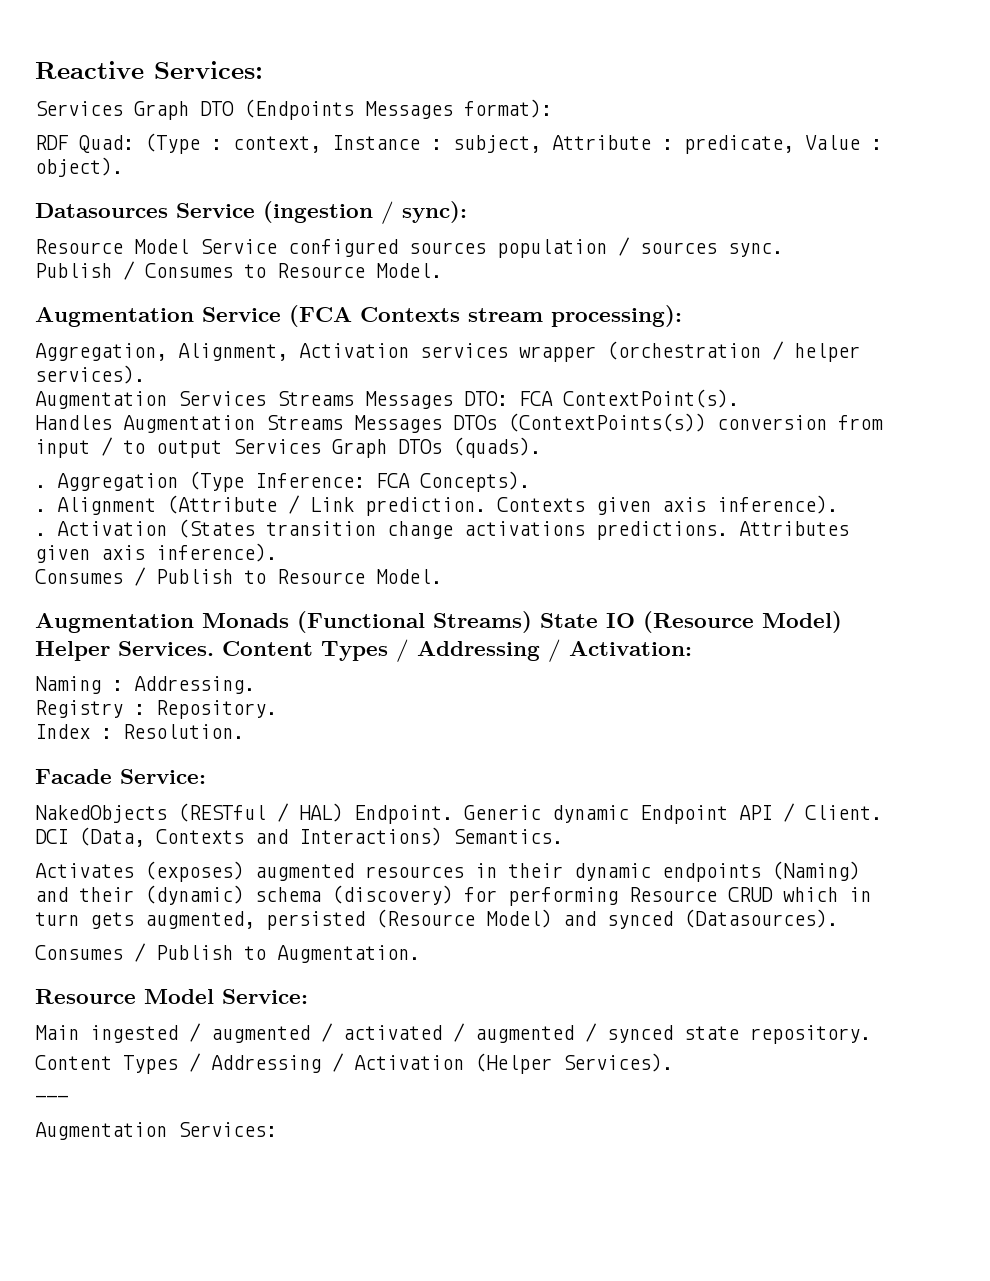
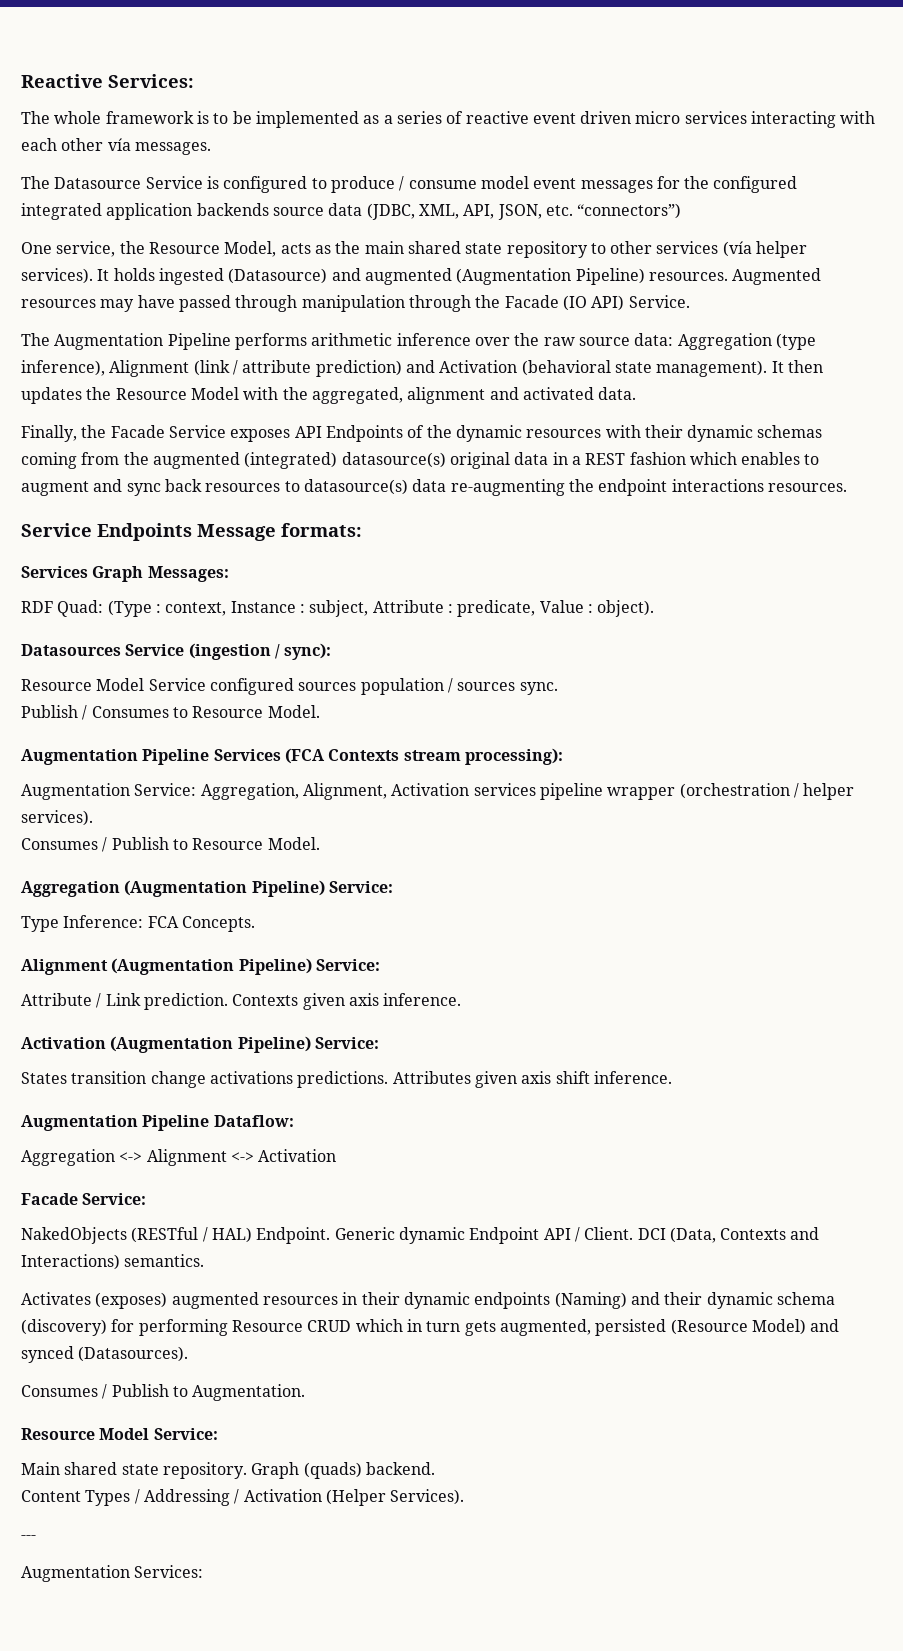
[35,99,552,120] Services Graph DTO (Endpoints Messages format): -> [21,111,876,128] [21,138,211,155] [21,176,798,193] [21,203,682,220] [21,241,808,258] [21,268,822,285] [21,295,690,312] [21,333,816,350] [21,360,823,377] [21,387,637,404] [21,425,823,442] [21,452,820,469] [21,479,847,496] [21,523,362,541] [21,566,229,582] The whole framework is to be implemented as a series of reactive event driven micro services interacting with each other vía messages. // The Datasource Service is configured to produce / consume model event messages for the configured integrated application backends source data (JDBC, XML, API, JSON, etc. “connectors”) // One service, the Resource Model, acts as the main shared state repository to other services (vía helper services). It holds ingested (Datasource) and augmented (Augmentation Pipeline) resources. Augmented resources may have passed through manipulation through the Facade (IO API) Service. // The Augmentation Pipeline performs arithmetic inference over the raw source data: Aggregation (type inference), Alignment (link / attribute prediction) and Activation (behavioral state management). It then updates the Resource Model with the aggregated, alignment and activated data. // Finally, the Facade Service exposes API Endpoints of the dynamic resources with their dynamic schemas coming from the augmented (integrated) datasource(s) original data in a REST fashion which enables to augment and sync back resources to datasource(s) data re-augmenting the endpoint interactions resources. // Service Endpoints Message formats: // Services Graph Messages:
[202,307,281,322] Service -> [142,749,281,765] Pipeline Services
(682, 316) none -> [21,783,197,800] Augmentation Service:
(508, 350) none -> [539,783,603,800] pipeline
[35,389,739,409] [35,413,883,433] [35,437,541,458] [35,471,530,492] [35,495,838,516] [35,519,849,540] [35,543,277,563] // Augmentation Services Streams Messages DTO: FCA ContextPoint(s). // Handles Augmentation Streams Messages DTOs (ContextPoints(s)) conversion from input / to output Services Graph DTOs (quads). // . Aggregation (Type Inference: FCA Concepts). // . Alignment (Attribute / Link prediction. Contexts given axis inference). // . Activation (States transition change activations predictions. Attributes given axis inference). -> (93, 818) none
[35,611,842,633] [35,639,692,662] [35,676,255,694] [35,700,277,719] [35,724,244,739] Augmentation Monads (Functional Streams) State IO (Resource Model) Helper Services. Content Types / Addressing / Activation: // Naming : Addressing. // Registry : Repository. // Index : Resolution. -> [21,880,393,897] [21,915,255,932] [21,958,380,975] [21,993,462,1010] [21,1036,379,1053] [21,1071,672,1088] [21,1115,294,1131] [21,1149,337,1166] Aggregation (Augmentation Pipeline) Service: // Type Inference: FCA Concepts. // Alignment (Augmentation Pipeline) Service: // Attribute / Link prediction. Contexts given axis inference. // Activation (Augmentation Pipeline) Service: // States transition change activations predictions. Attributes given axis shift inference. // Augmentation Pipeline Dataflow: // Aggregation <-> Alignment <-> Activation
[453,829,563,844] Semantics. -> [124,1254,205,1267] semantics.
[145,885,244,905] (dynamic) -> [706,1292,773,1309] dynamic
[90,1023,673,1043] ingested / augmented / activated / augmented / synced -> [64,1462,118,1475] shared
(871, 1034) none -> [251,1462,435,1479] Graph (quads) backend.

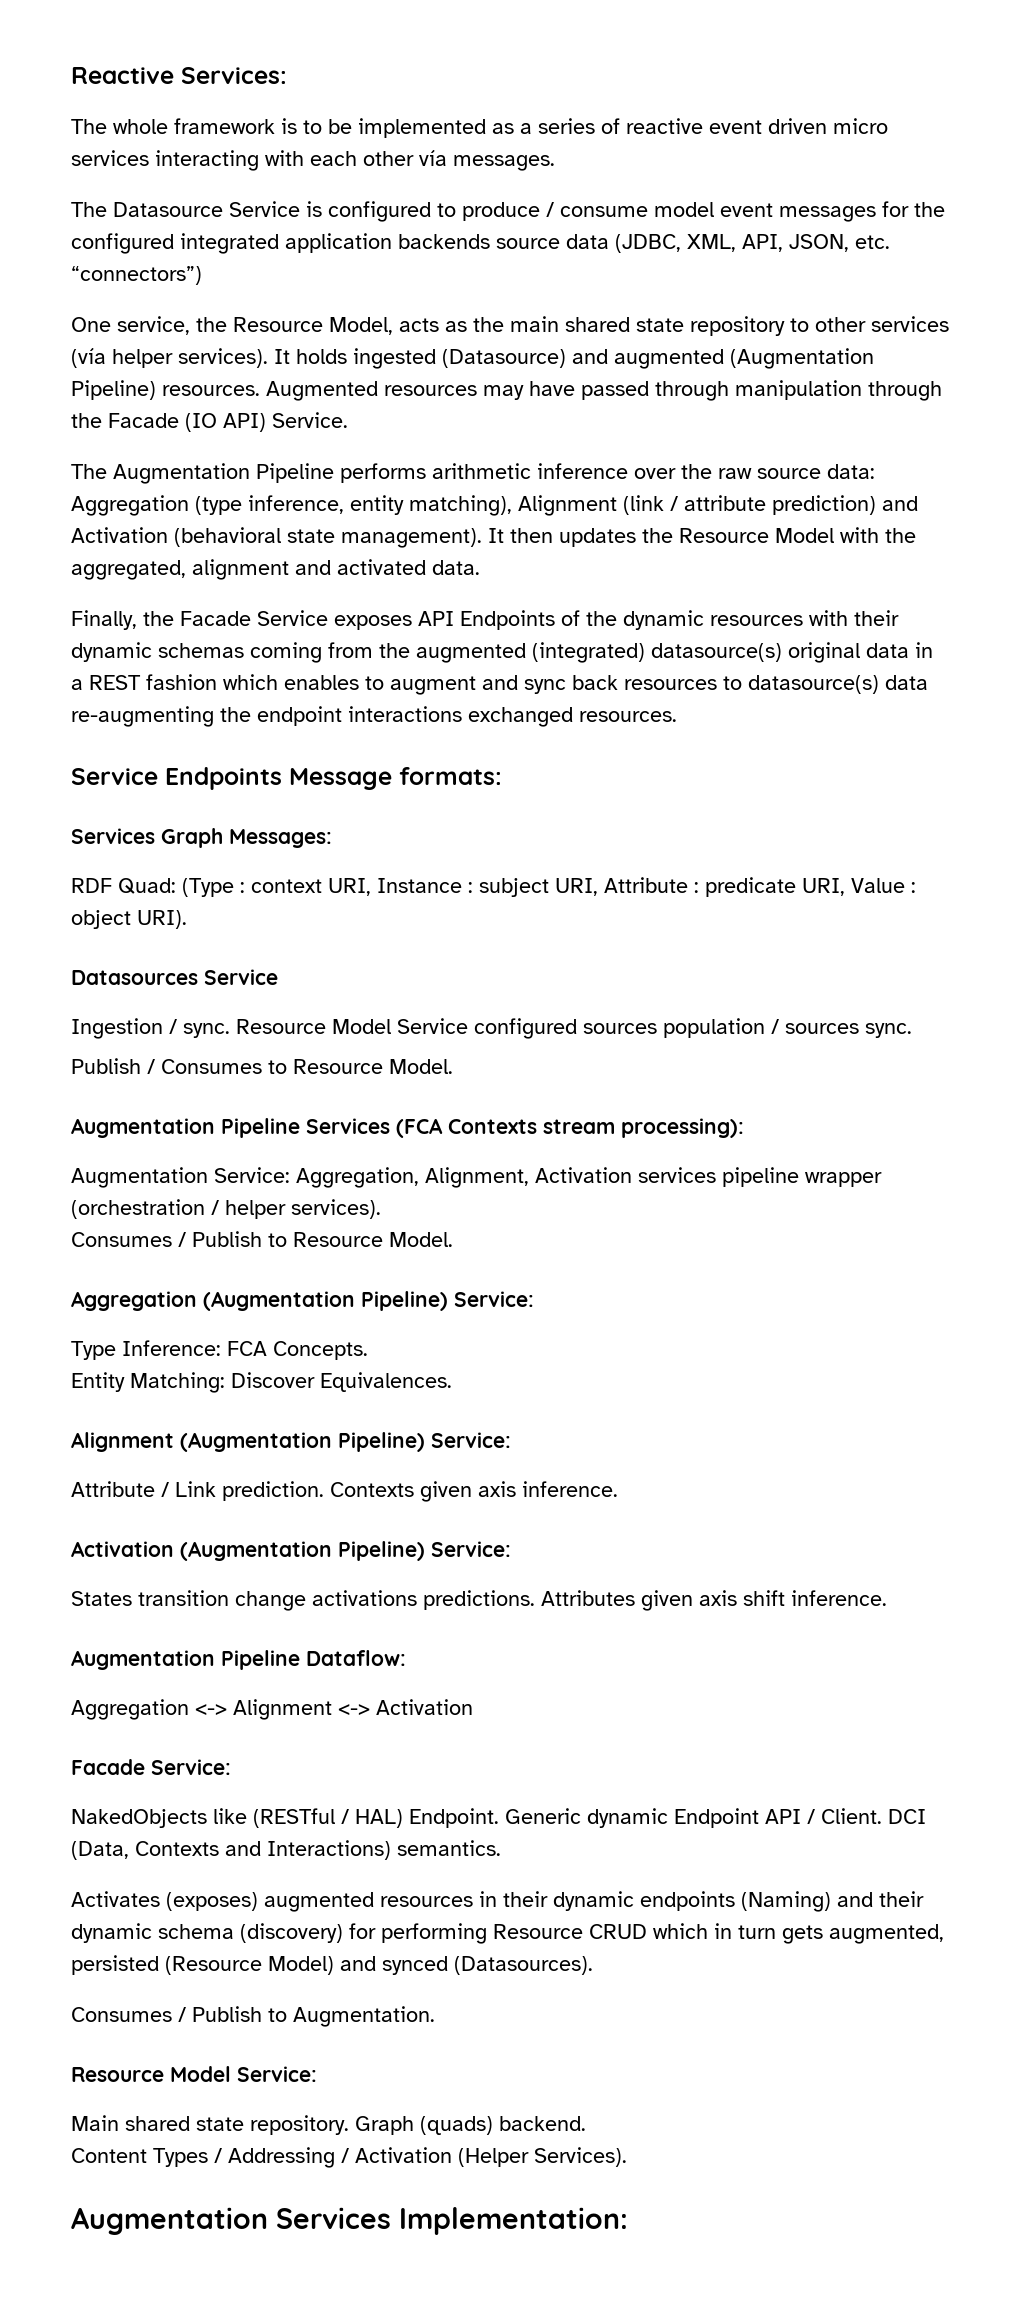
[21,360,105,376] inference), -> [248,495,512,516] inference, entity matching),
(764, 485) none -> [468,707,573,727] exchanged
[165,600,655,617] context, Instance : subject, Attribute : predicate, Value : object). -> [251,877,916,897] [71,910,187,929] context URI, Instance : subject URI, Attribute : predicate URI, Value : object URI).
[188,643,332,660] (ingestion / sync): // -> [71,1018,230,1039] // Ingestion / sync.
(255, 924) none -> [71,1372,452,1393] // Entity Matching: Discover Equivalences.
(127, 1235) none -> [213,1808,247,1824] like
[21,1535,36,1540] [21,1565,204,1582] // --- // Augmentation Services: -> [71,2207,628,2235] // Augmentation Services Implementation:

